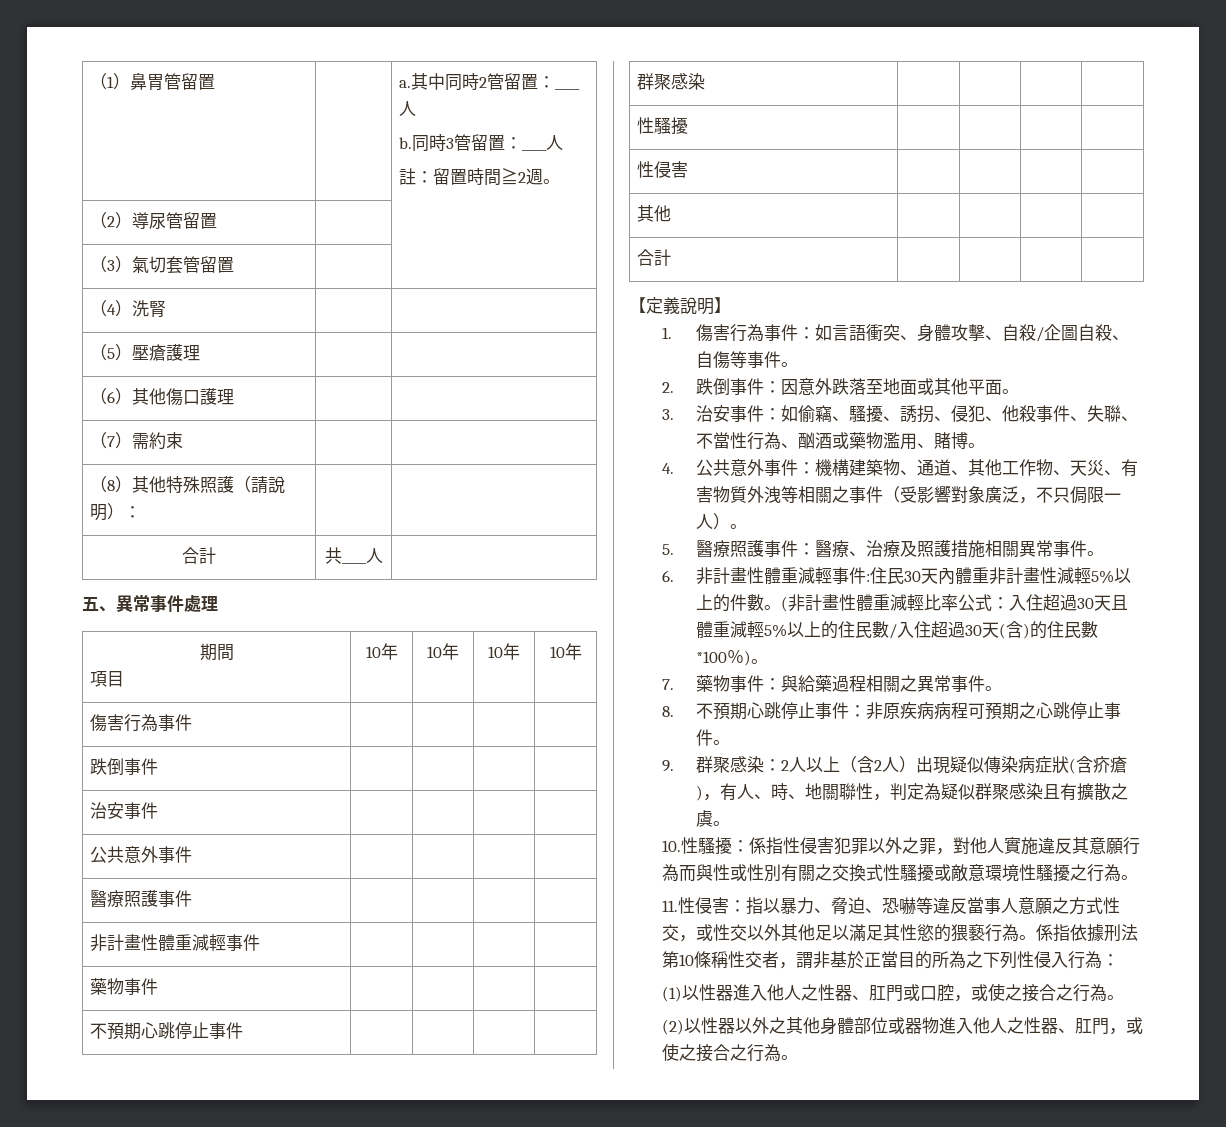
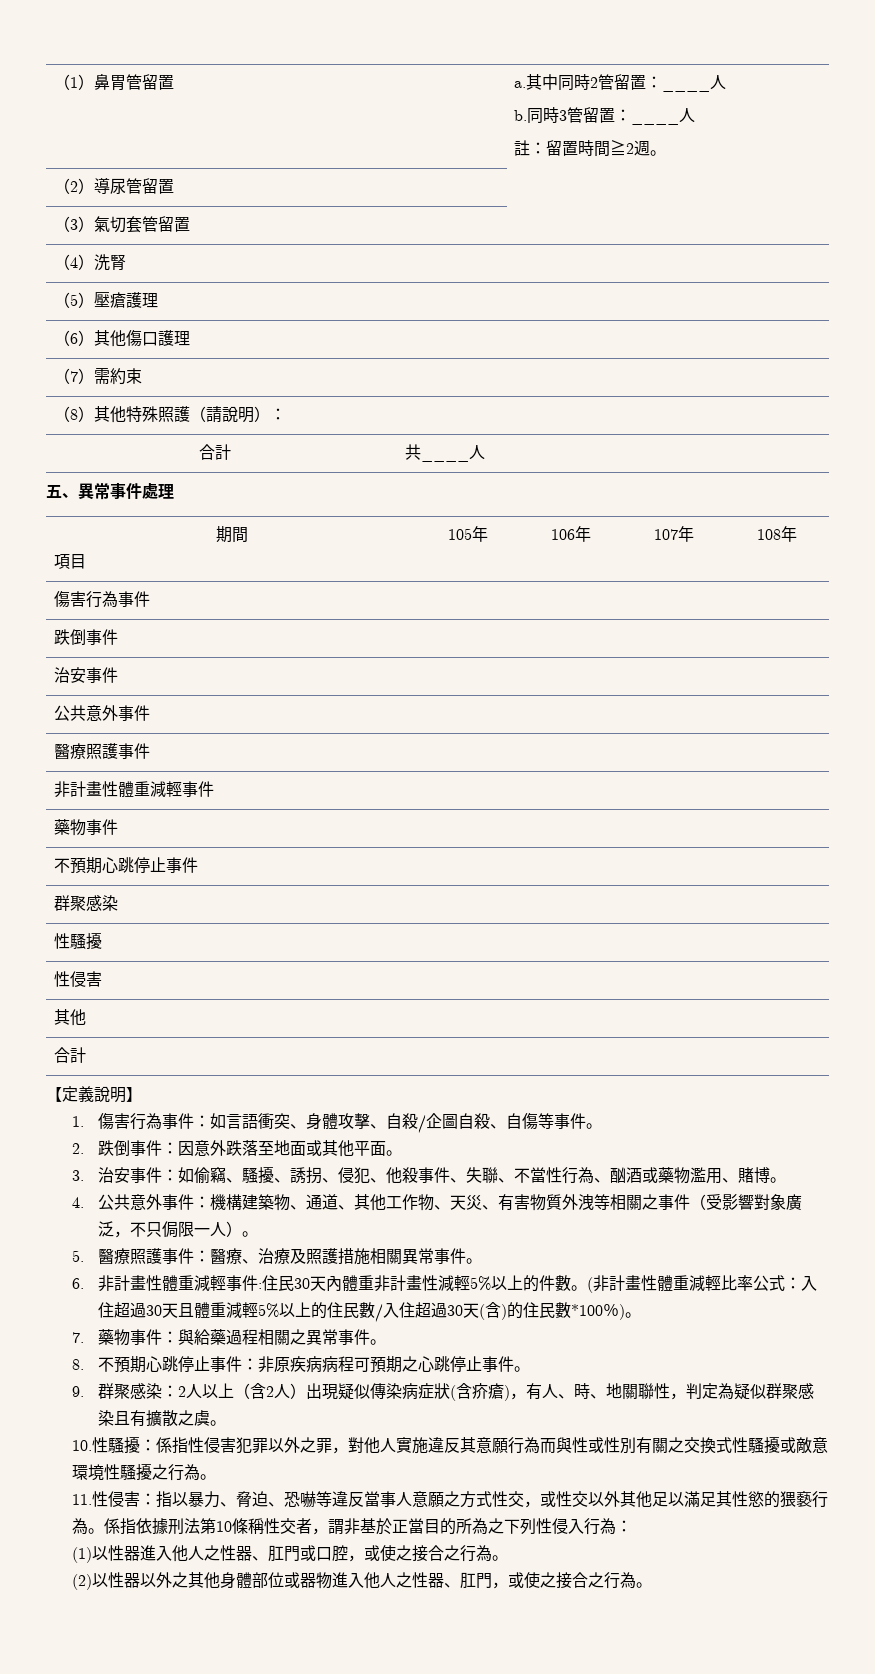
[365,643,398,660] [427,643,459,660] [488,643,520,660] [549,646,565,658] 10年 | 10年 | 10年 | 10 -> [448,526,488,542] [551,526,591,542] [654,526,694,542] [757,529,781,540] 105年 | 106年 | 107年 | 108

